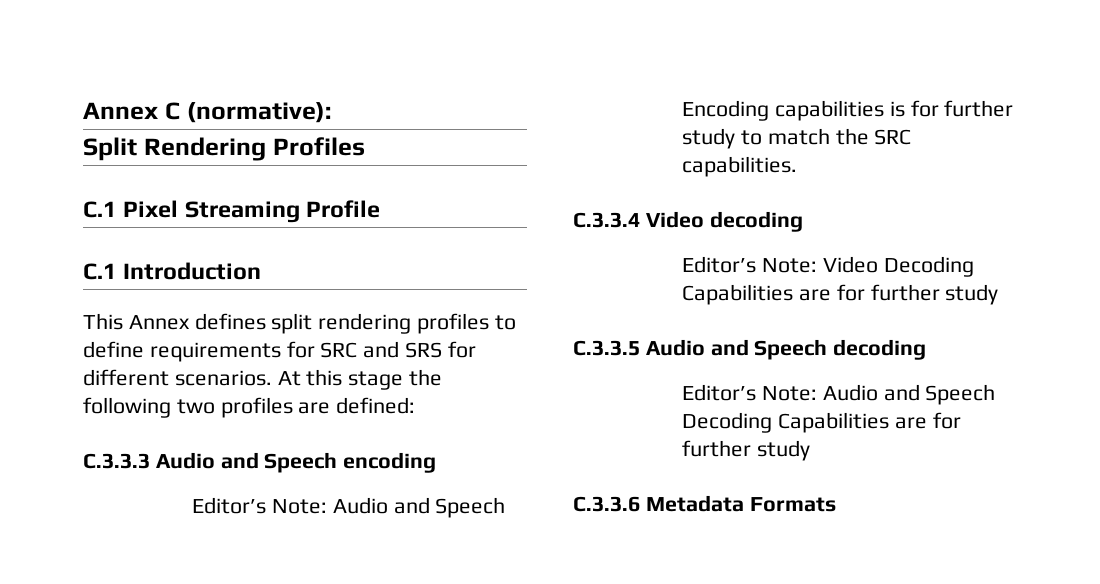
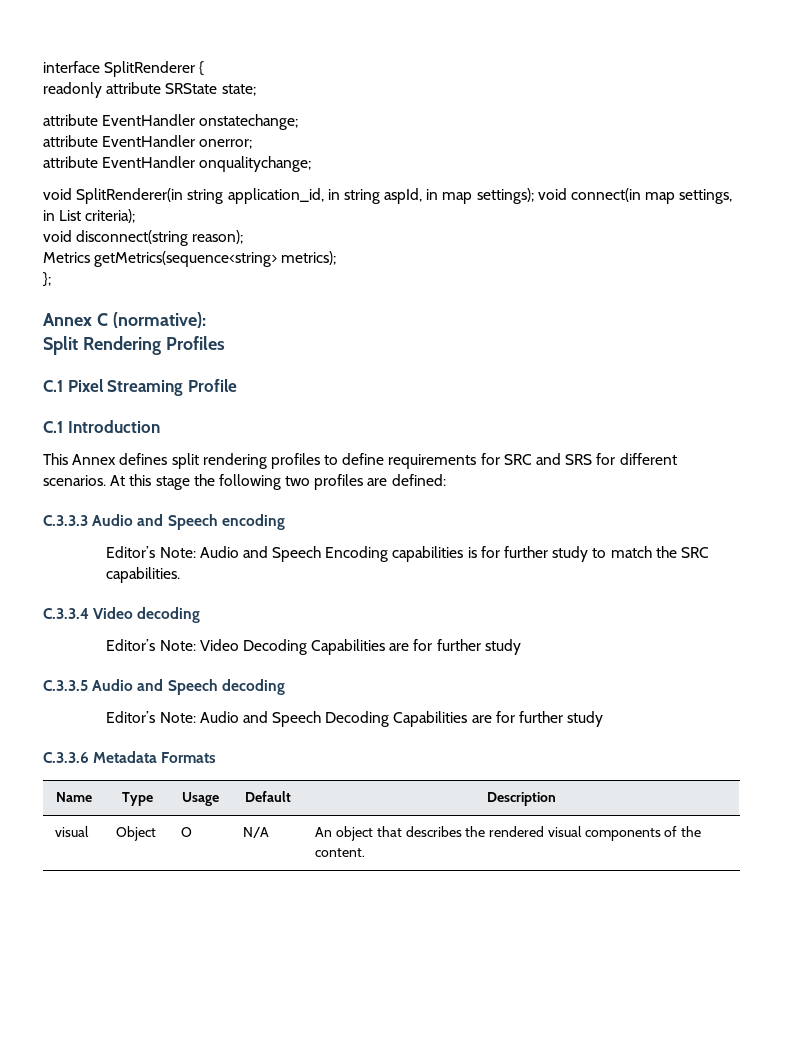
(83, 111) none -> [43,61,205,77] [43,82,256,98] [43,114,299,130] [43,135,253,149] [43,156,312,172] [43,188,733,204] [43,209,136,223] [43,230,244,246] [43,251,337,267] [43,272,51,287] interface SplitRenderer { // readonly attribute SRState state; // attribute EventHandler onstatechange; // attribute EventHandler onerror; // attribute EventHandler onqualitychange; // void SplitRenderer(in string application_id, in string aspId, in map settings); void connect(in map settings, in List criteria); // void disconnect(string reason); // Metrics getMetrics(sequence<string> metrics); // }; //
(836, 504) none -> [56,792,92,802] [121,792,153,806] [182,792,219,806] [244,791,291,802] [487,792,556,806] [55,826,90,837] [116,826,157,841] [181,827,193,837] [243,827,270,838] [315,826,702,841] [315,848,366,857] // Name | Type | Usage | Default | Description // visual | Object | O | N/A | An object that describes the rendered visual components of the content.

